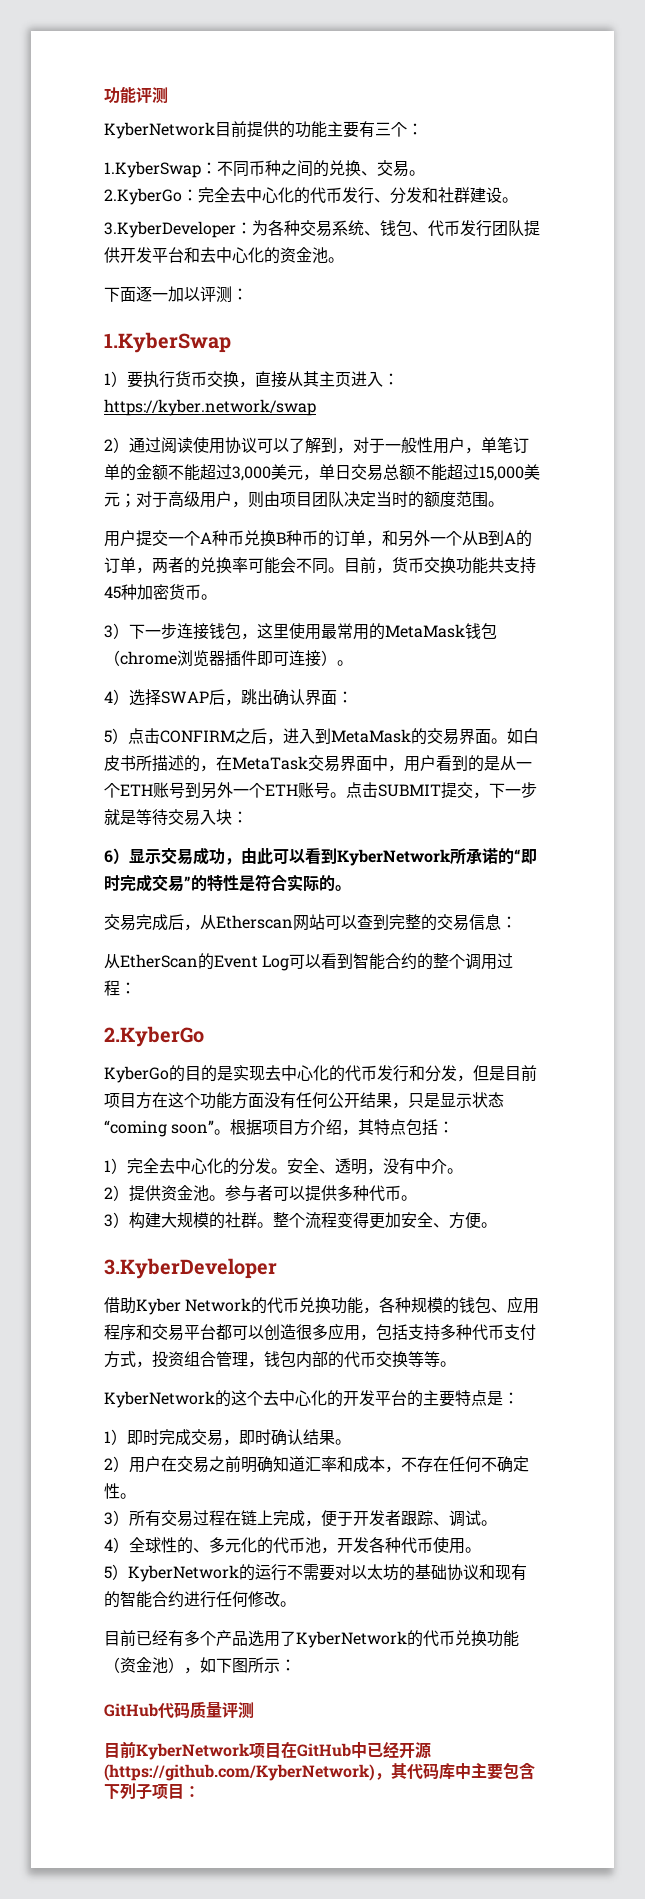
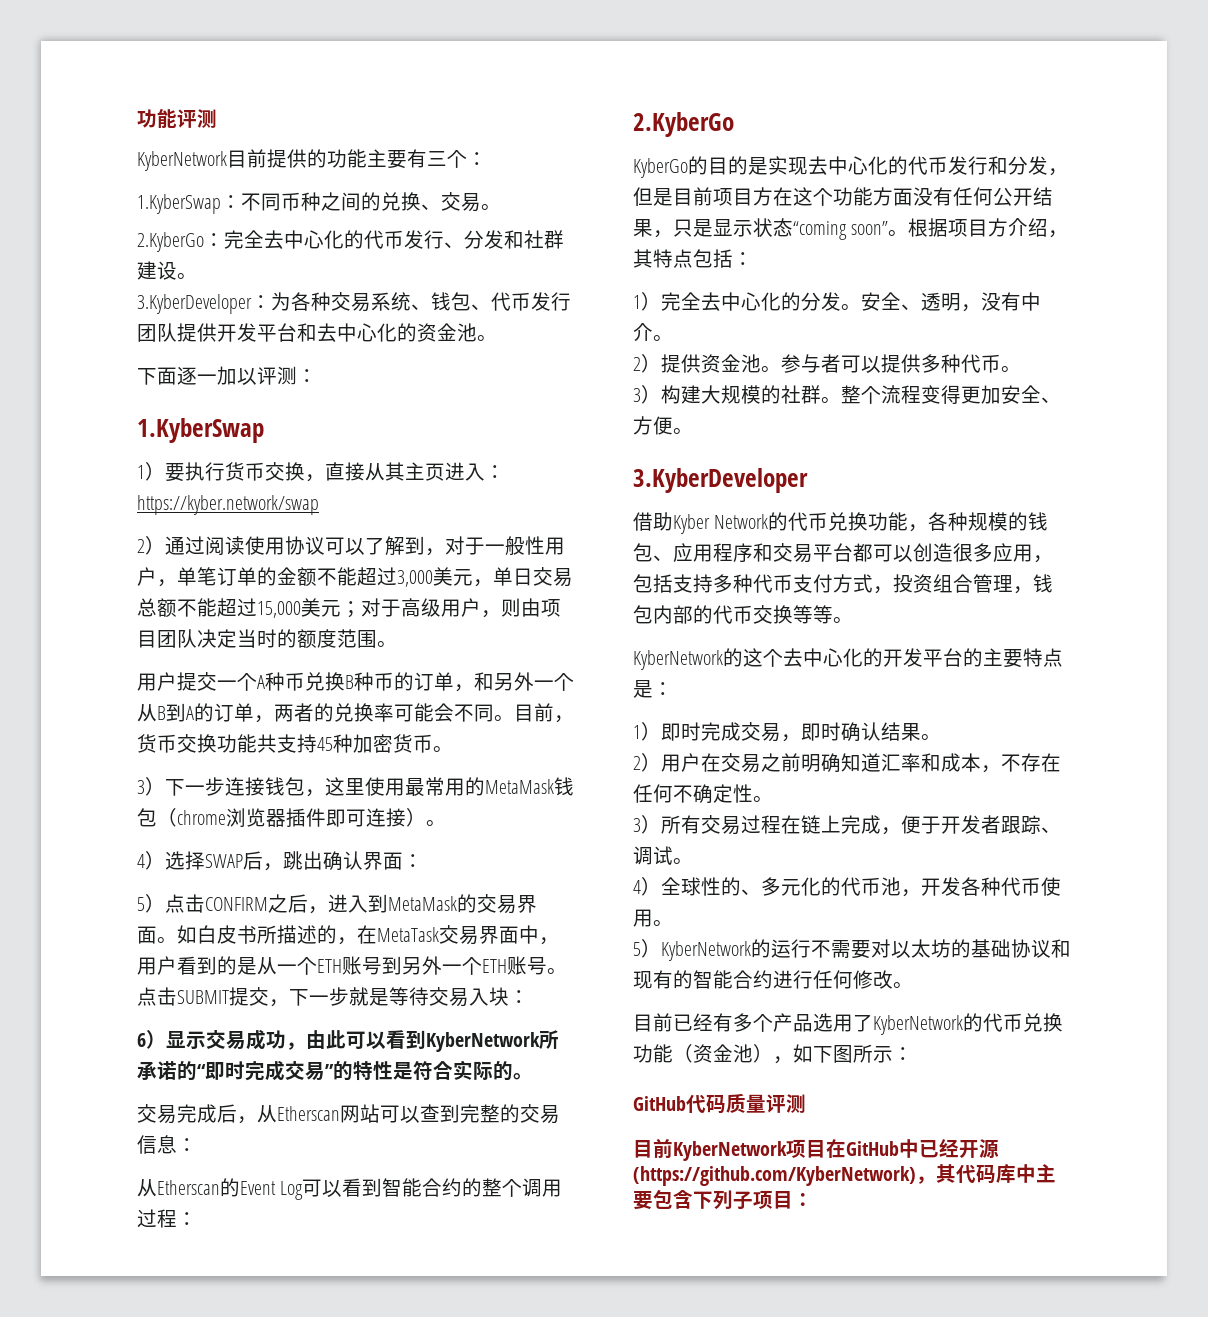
[120,954,198,968] EtherScan -> [157,1180,220,1195] Etherscan

